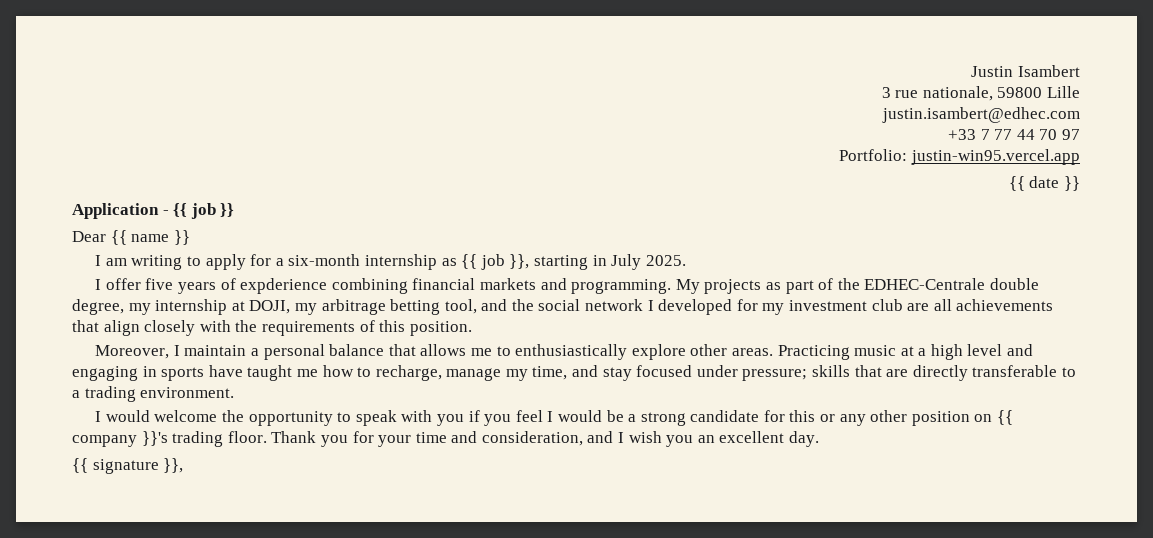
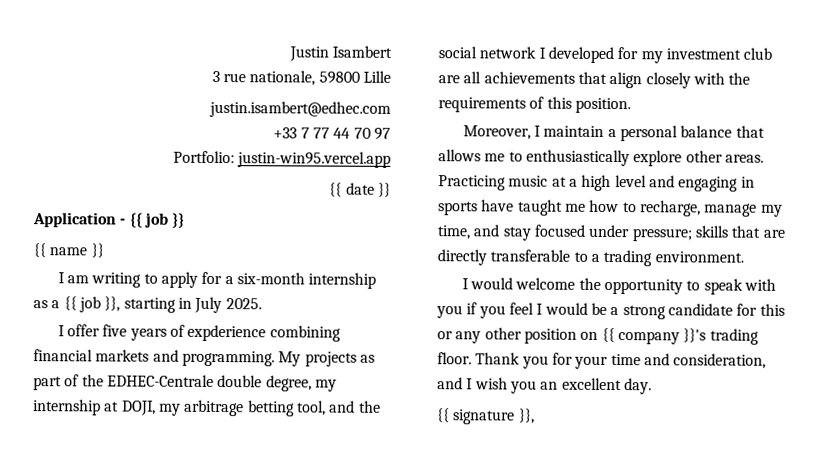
[72,231,106,242] Dear -> (186, 220) none
(457, 262) none -> [51,300,61,309] a

